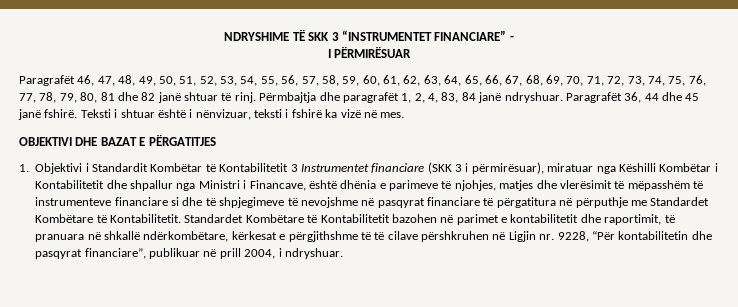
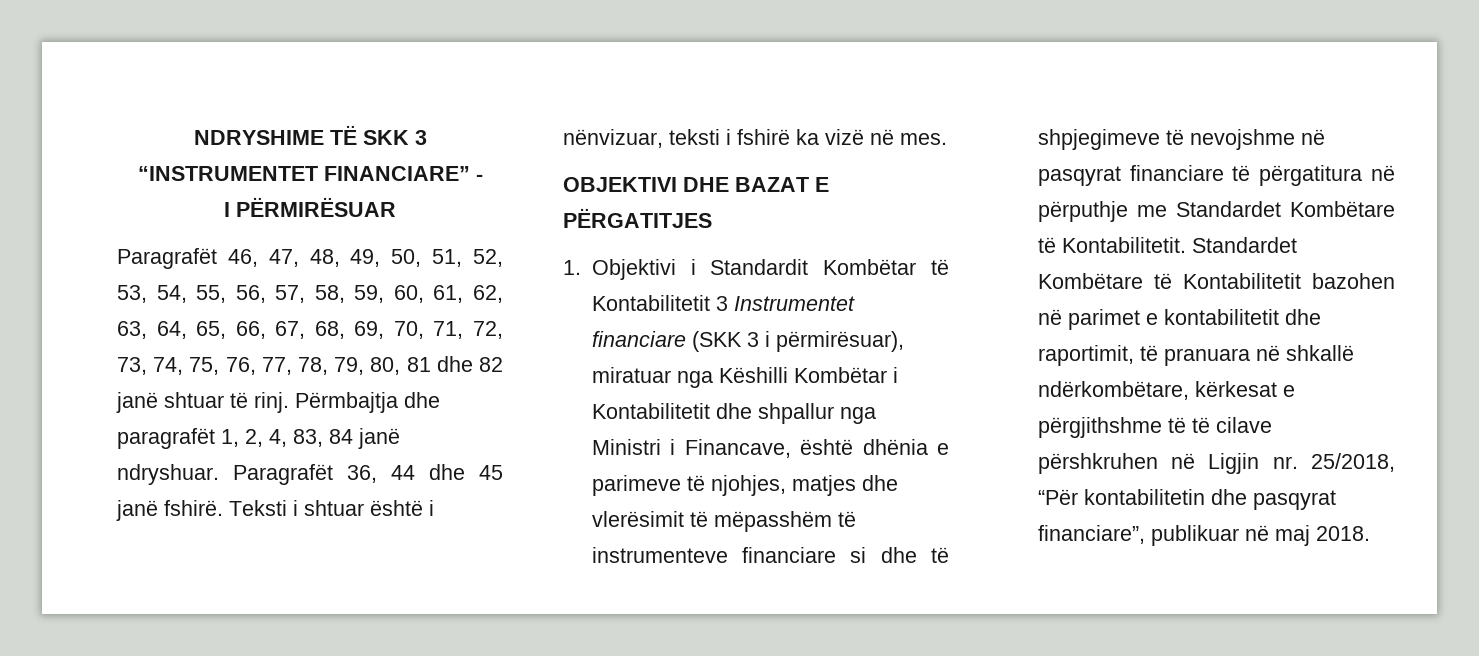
[557,231,589,242] 9228, -> [1311,453,1395,472] 25/2018,
[219,248,343,259] prill 2004, i ndryshuar. -> [1274,525,1370,546] maj 2018.

